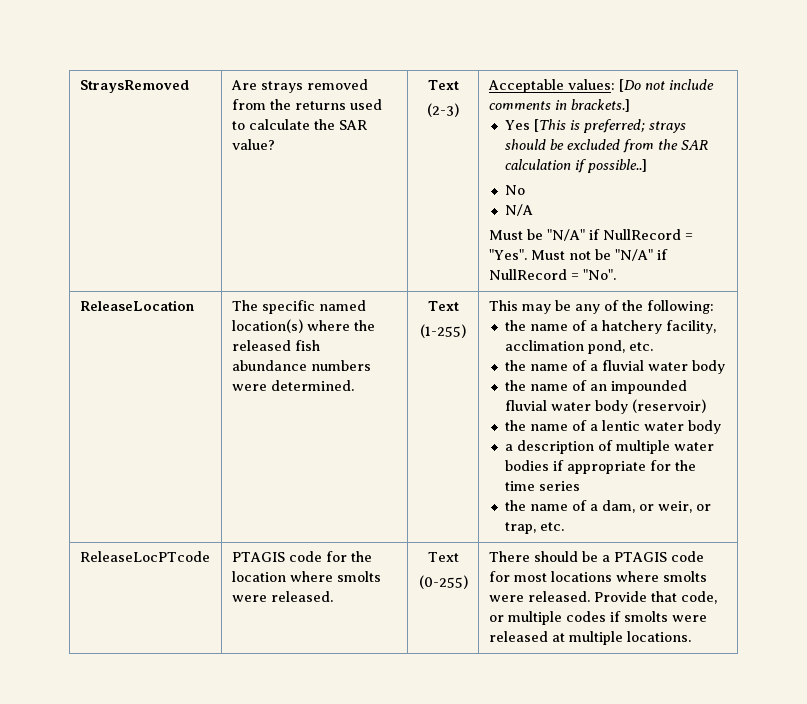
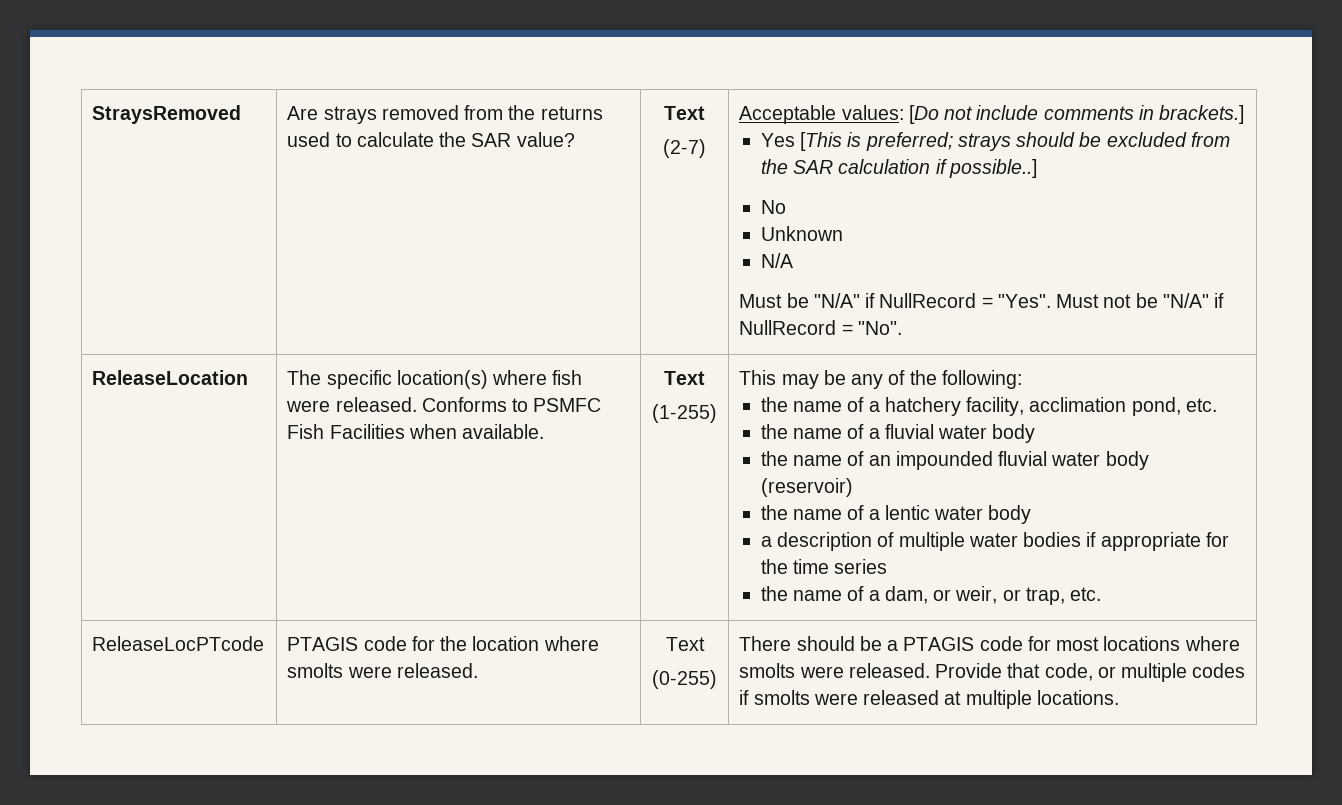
[427,103,459,117] (2-3) -> [663,139,706,158] (2-7)
(525, 190) none -> [760,226,843,241] // Unknown
[318,300,366,311] named -> (392, 379) none
[353,320,375,331] [231,340,320,351] [231,360,371,371] [231,380,354,391] the released fish abundance numbers were determined. -> [552,370,583,385] [286,397,602,412] [287,424,545,439] fish were released. Conforms to PSMFC Fish Facilities when available.

